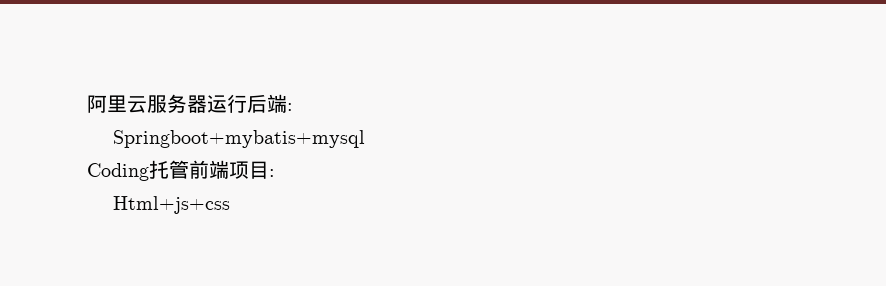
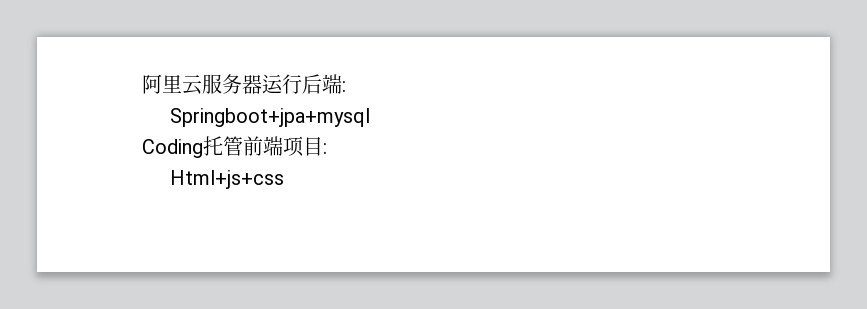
[112,130,365,148] Springboot+mybatis+mysql -> [169,108,370,127] Springboot+jpa+mysql

